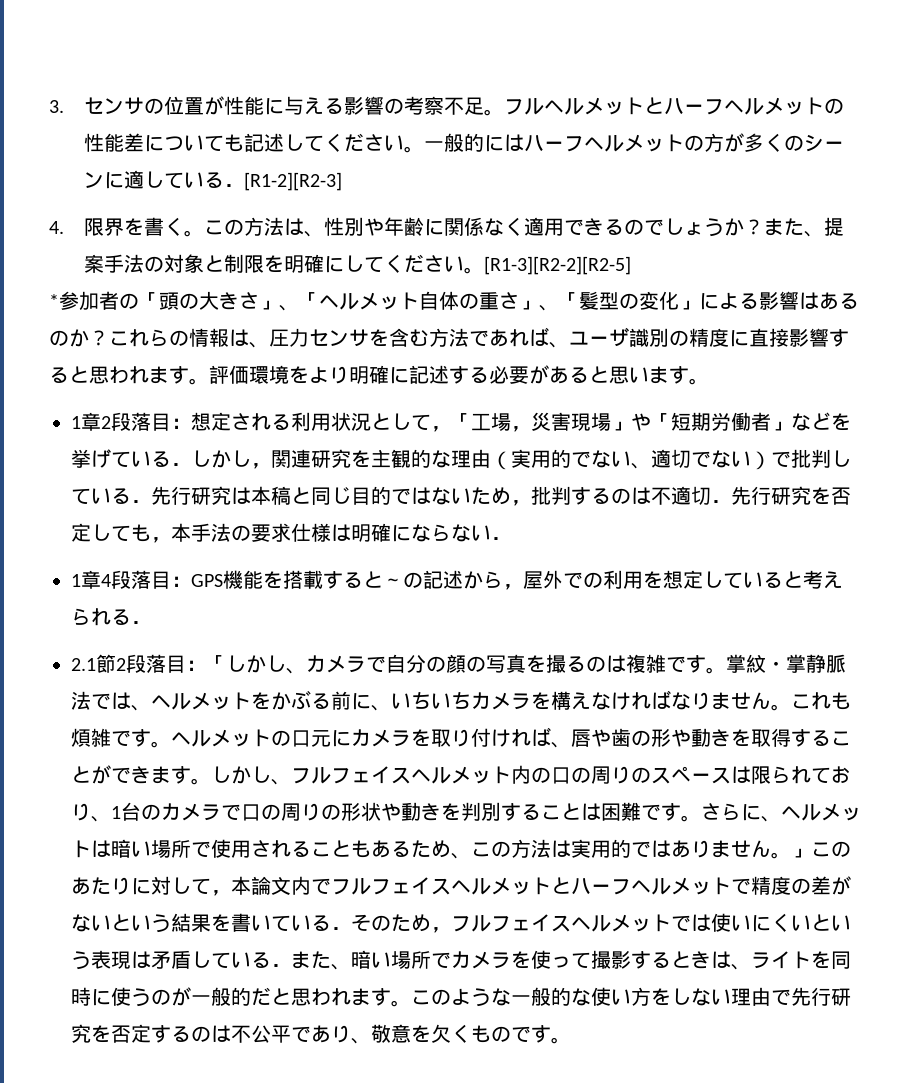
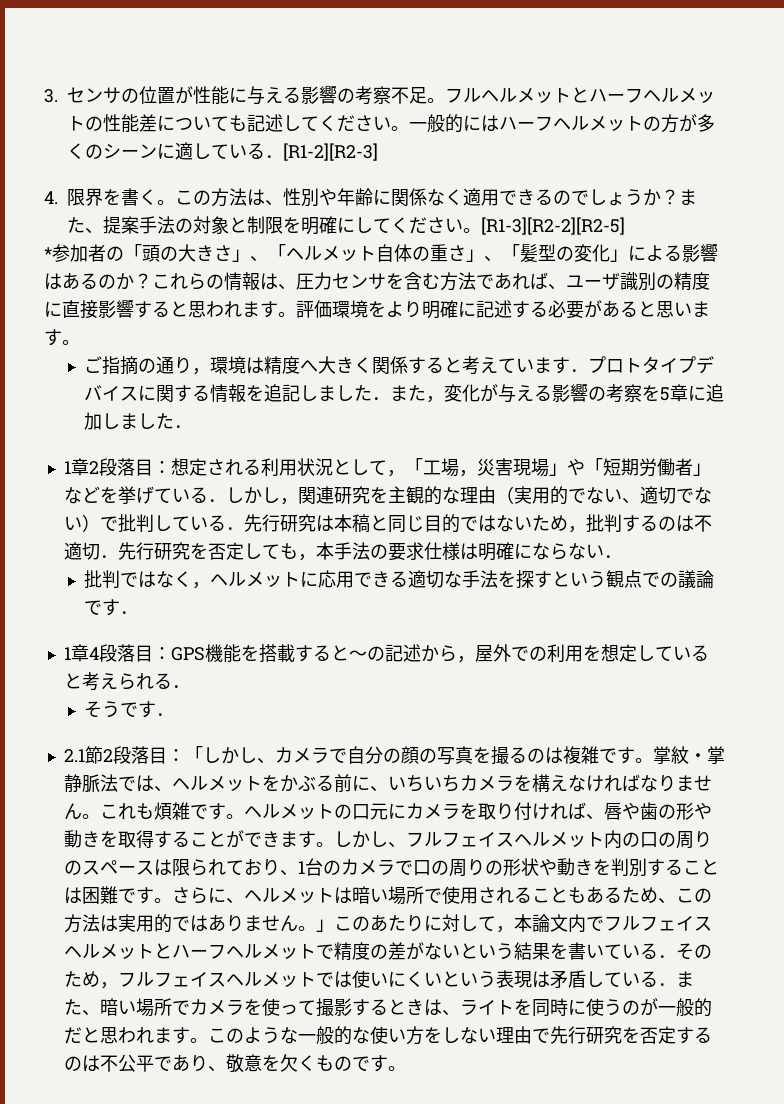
(709, 381) none -> [83,356,714,375] [83,384,724,403] [83,412,192,430] // ご指摘の通り，環境は精度へ大きく関係すると考えています．プロトタイプデバイスに関する情報を追記しました．また，変化が与える影響の考察を5章に追加しました．
(511, 538) none -> [83,570,714,589] [83,599,138,616] // 批判ではなく，ヘルメットに応用できる適切な手法を探すという観点での議論です．
(151, 622) none -> [83,701,174,718] // そうです．

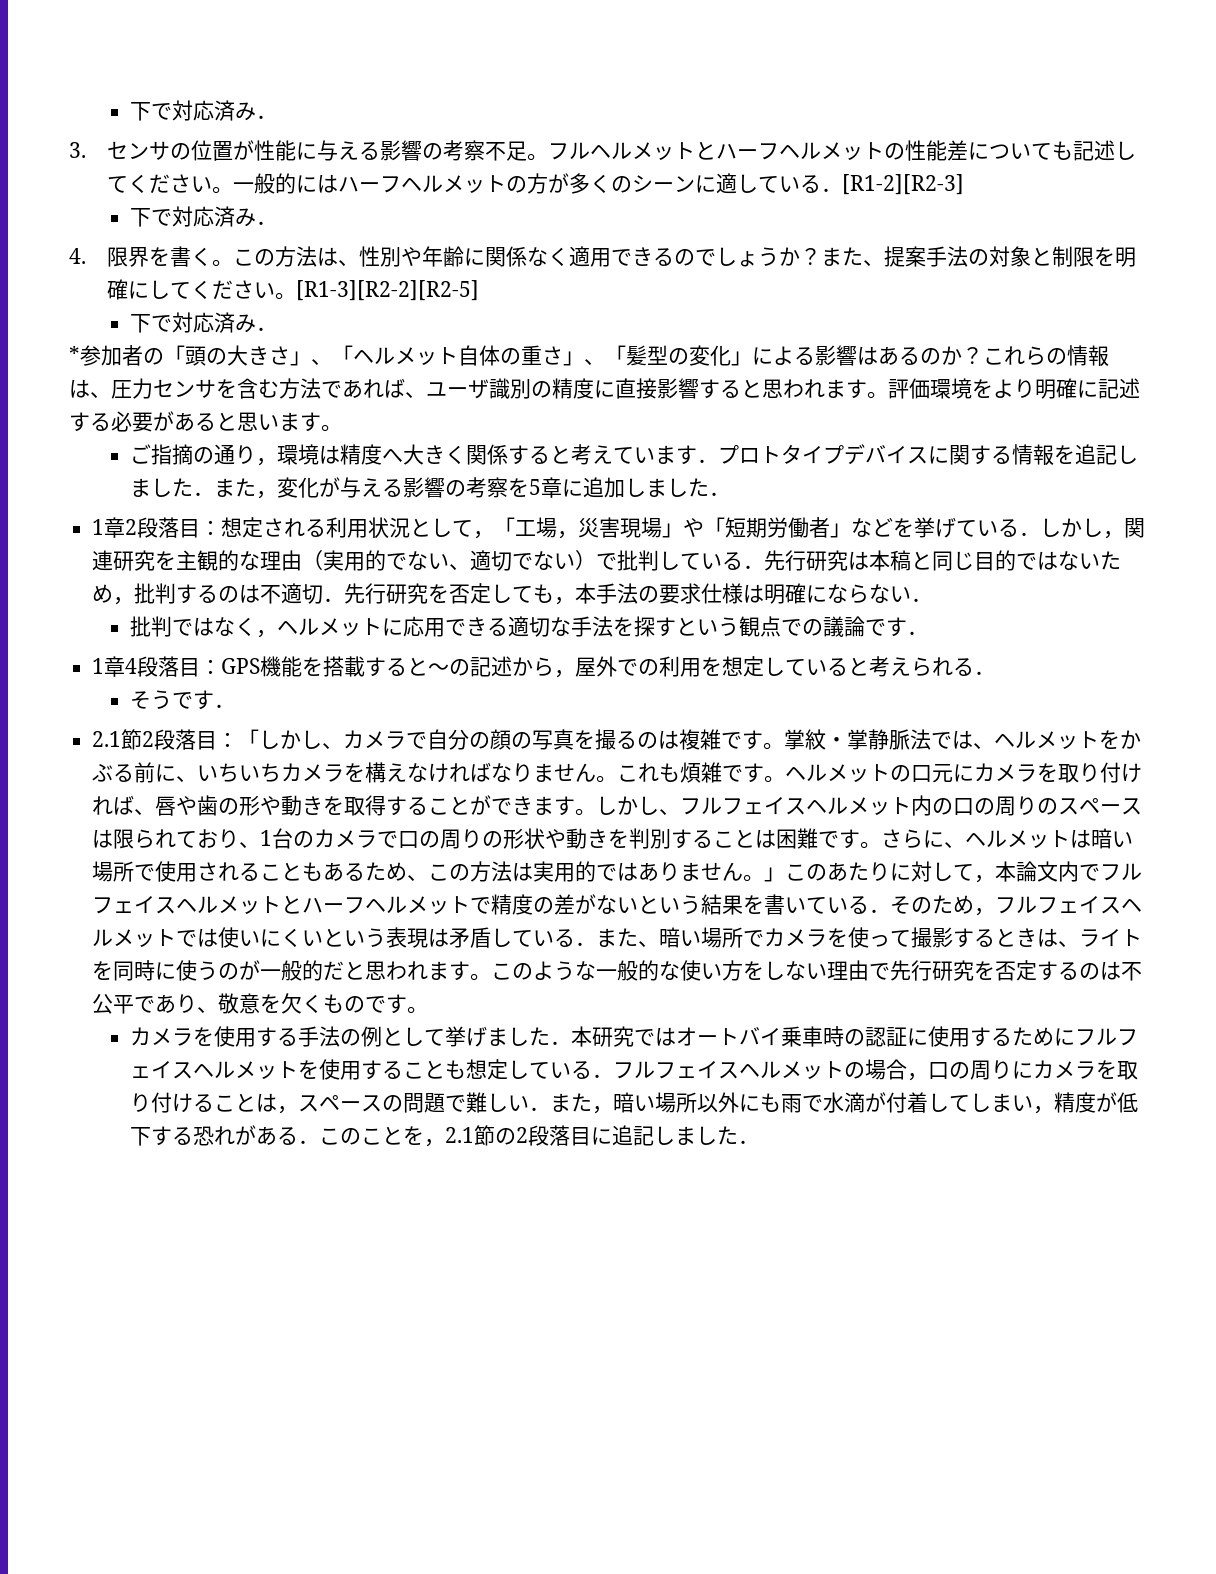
(44, 96) none -> [129,100,277,121] 下で対応済み． //
(378, 152) none -> [129,206,277,227] // 下で対応済み．
(625, 226) none -> [129,312,277,333] // 下で対応済み．
(406, 1068) none -> [129,1026,1138,1047] [129,1059,1138,1081] [129,1092,1138,1114] [129,1125,759,1147] // カメラを使用する手法の例として挙げました．本研究ではオートバイ乗車時の認証に使用するためにフルフェイスヘルメットを使用することも想定している．フルフェイスヘルメットの場合，口の周りにカメラを取り付けることは，スペースの問題で難しい．また，暗い場所以外にも雨で水滴が付着してしまい，精度が低下する恐れがある．このことを，2.1節の2段落目に追記しました．

